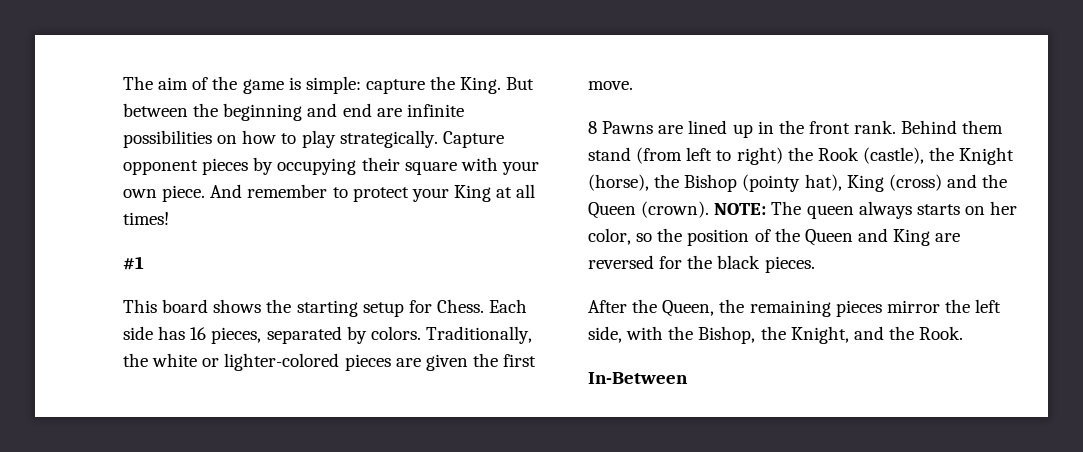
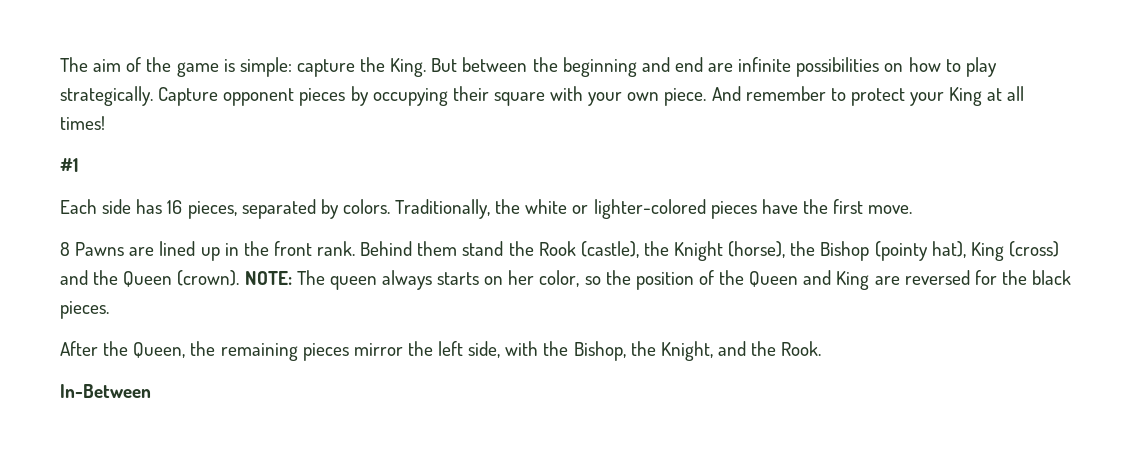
[123,299,484,317] This board shows the starting setup for Chess. -> (78, 165) none
[395,354,468,371] are given -> [761,199,798,214] have
[636,147,783,165] (from left to right) -> (504, 248) none

